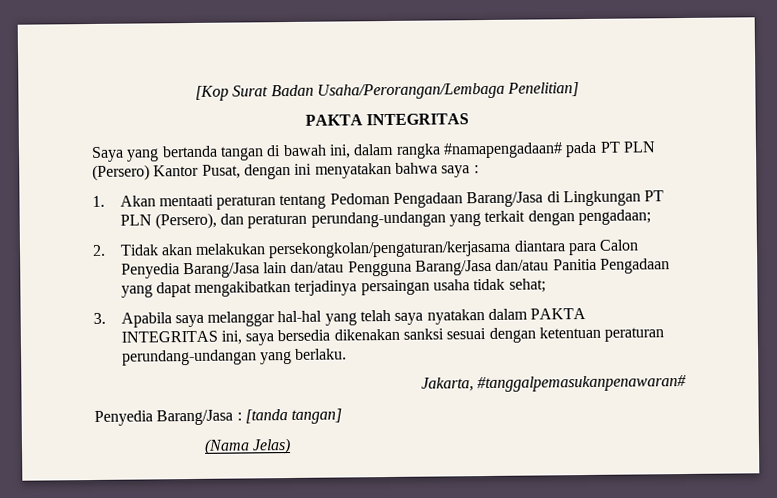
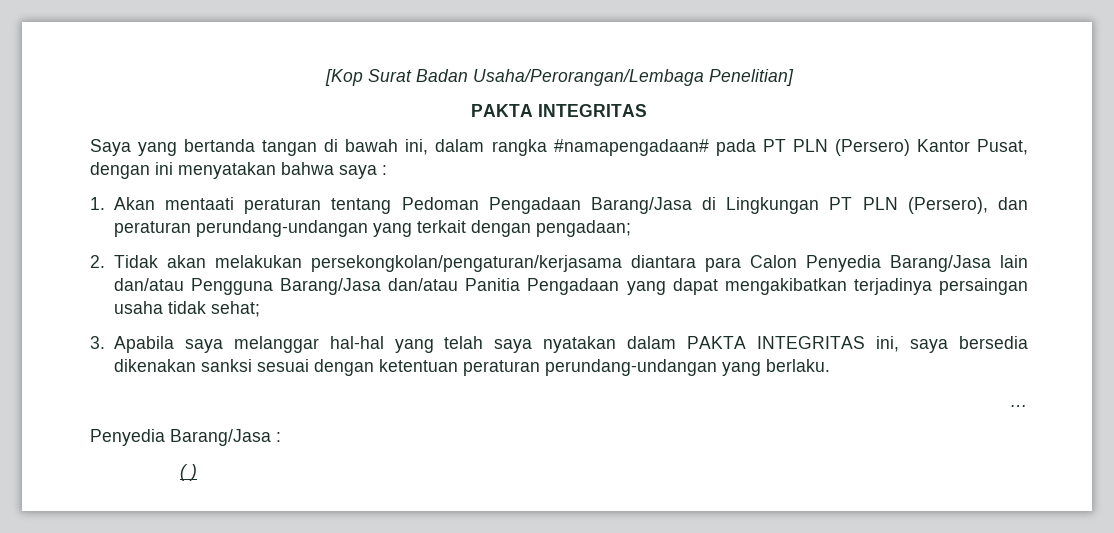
[420,374,687,393] Jakarta, #tanggalpemasukanpenawaran# -> [1010,405,1028,407] …
[244,408,343,424] [203,437,292,455] [tanda tangan] // (Nama Jelas) -> [179,464,197,481] // ( )

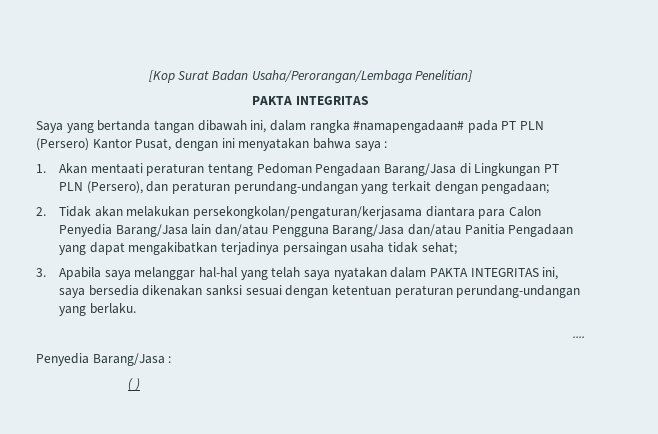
[324,139,399,152] di bawah -> [197,120,247,131] dibawah
[1010,405,1028,407] … -> [573,336,585,338] ....

